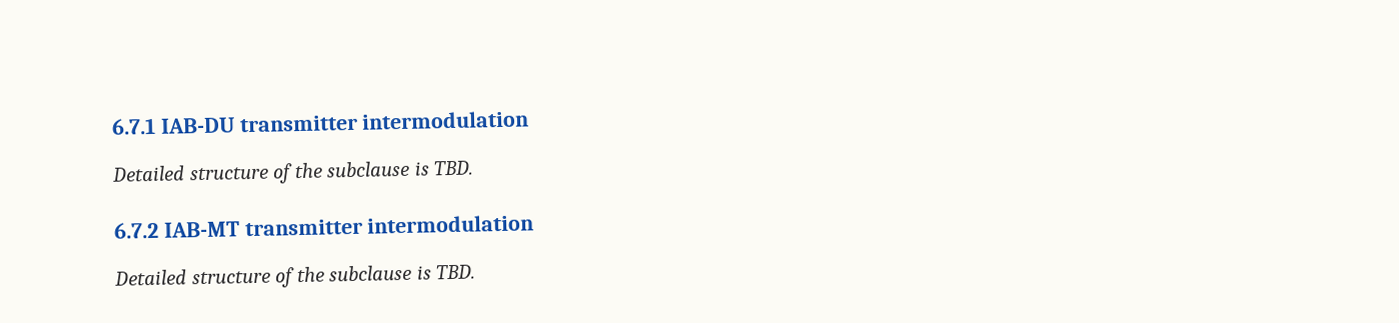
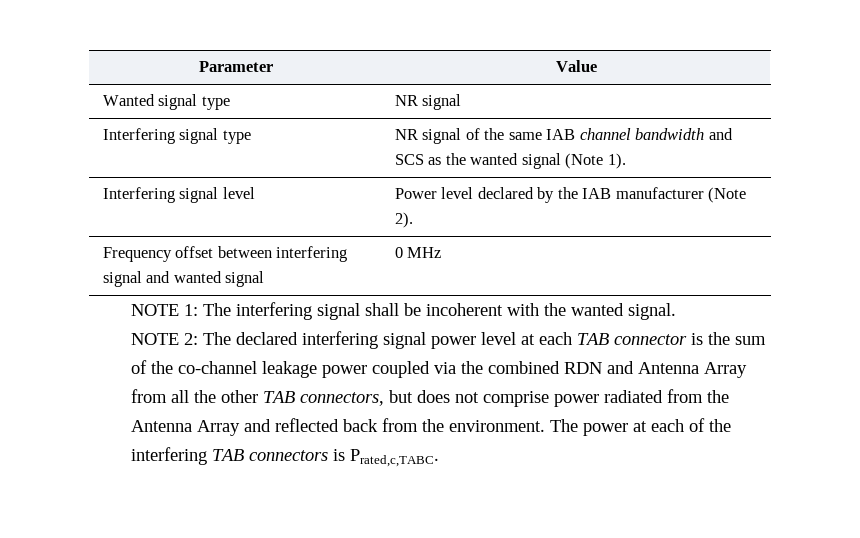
[112,110,530,135] [111,160,475,184] [114,214,535,239] [114,264,477,288] 6.7.1 IAB-DU transmitter intermodulation // Detailed structure of the subclause is TBD. // 6.7.2 IAB-MT transmitter intermodulation // Detailed structure of the subclause is TBD. -> [198,61,273,72] [555,60,597,72] [103,94,230,110] [395,94,462,110] [103,128,251,144] [395,128,733,144] [395,153,626,169] [103,187,255,203] [395,187,747,203] [395,212,414,228] [103,246,348,262] [103,271,265,287] [395,247,442,258] [131,302,677,320] [131,331,767,349] [131,360,748,378] [131,389,730,407] [131,418,732,436] [131,447,440,467] Parameter | Value // Wanted signal type | NR signal // Interfering signal type | NR signal of the same IAB channel bandwidth and SCS as the wanted signal (Note 1). // Interfering signal level | Power level declared by the IAB manufacturer (Note 2). // Frequency offset between interfering signal and wanted signal | 0 MHz // NOTE 1: The interfering signal shall be incoherent with the wanted signal. // NOTE 2: The declared interfering signal power level at each TAB connector is the sum of the co-channel leakage power coupled via the combined RDN and Antenna Array from all the other TAB connectors, but does not comprise power radiated from the Antenna Array and reflected back from the environment. The power at each of the interfering TAB connectors is Prated,c,TABC.

